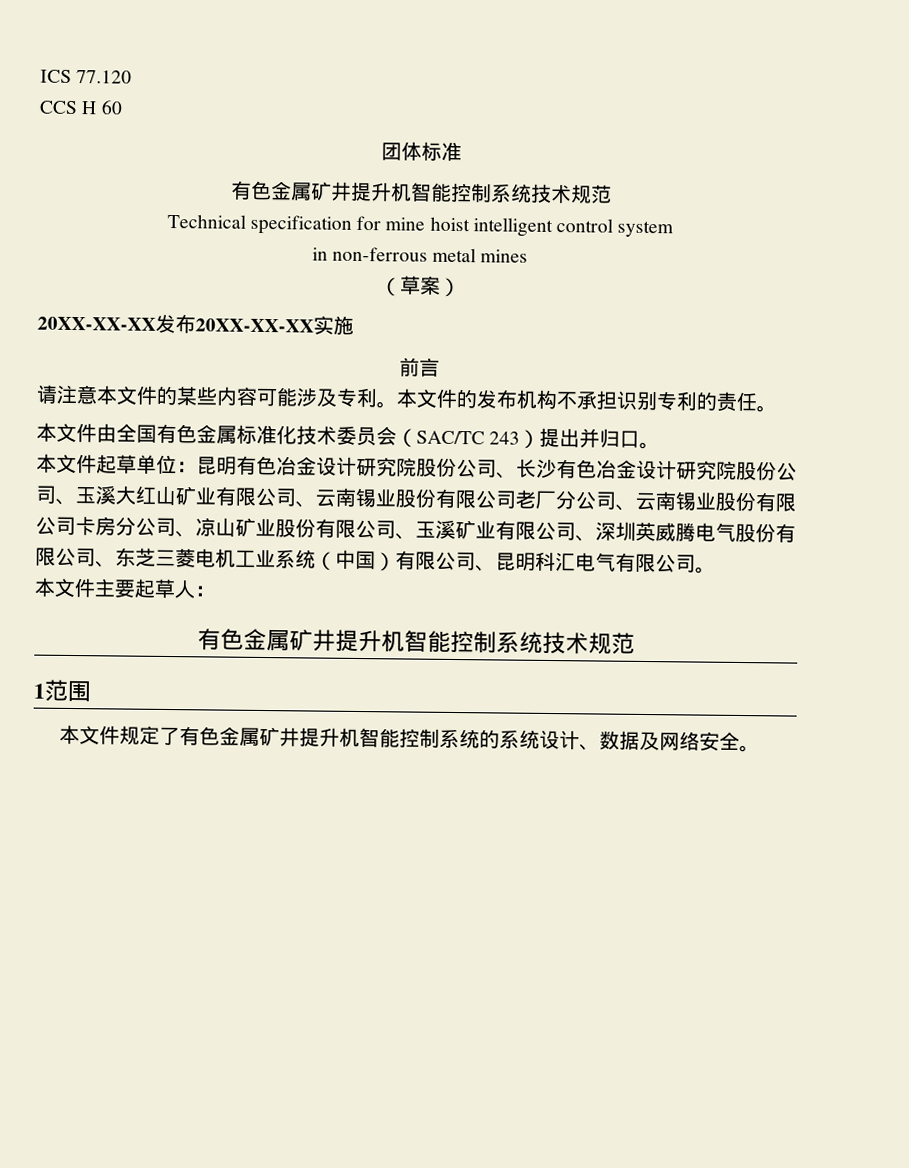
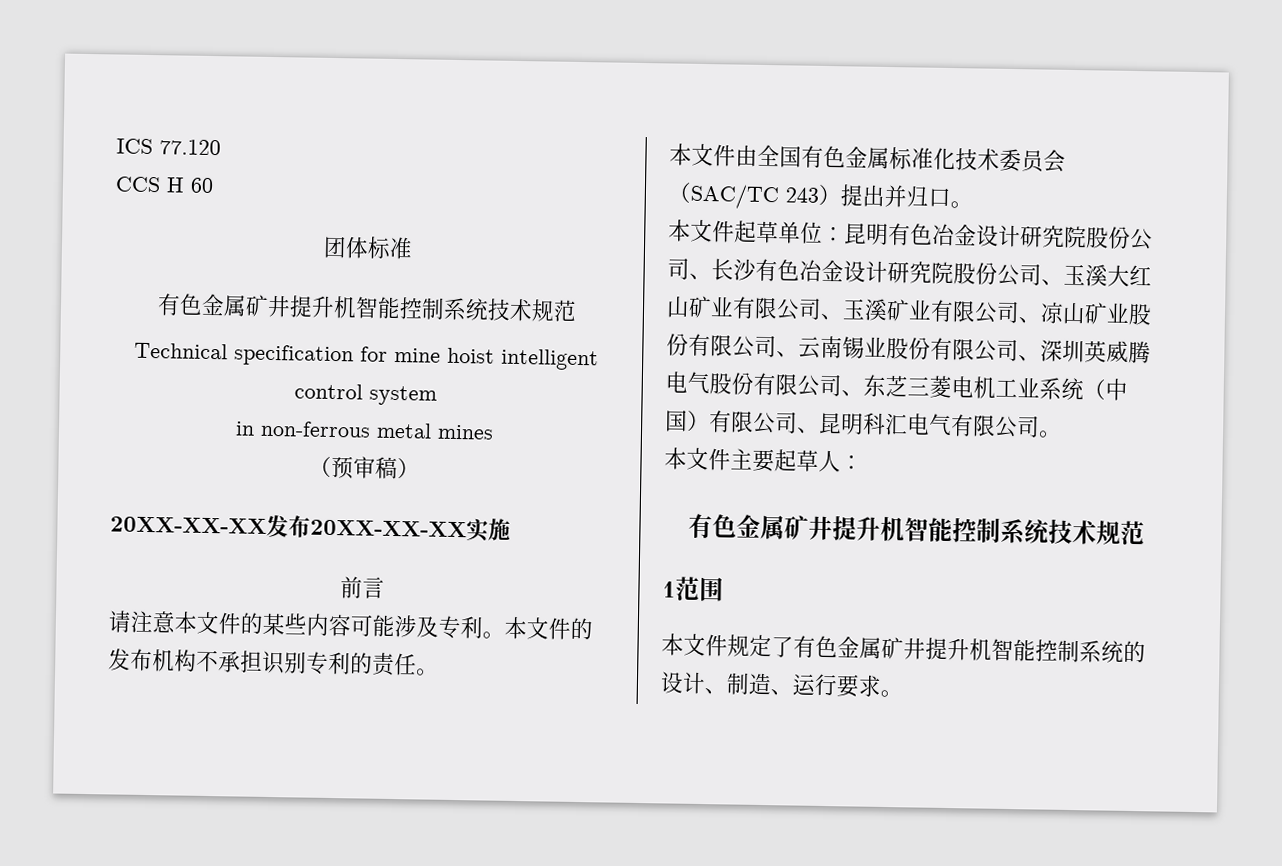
[399,275,441,295] 草案 -> [330,455,398,480] 预审稿
[315,487,796,512] [35,516,136,536] 云南锡业股份有限公司老厂分公司、云南锡业股份有限公司卡房分 -> [842,298,976,323] 玉溪矿业有限
[415,519,496,540] 玉溪矿业 -> [798,335,931,360] 云南锡业股份
[498,729,740,751] 系统设计、数据及网络安全 -> [660,671,882,698] 设计、制造、运行要求

